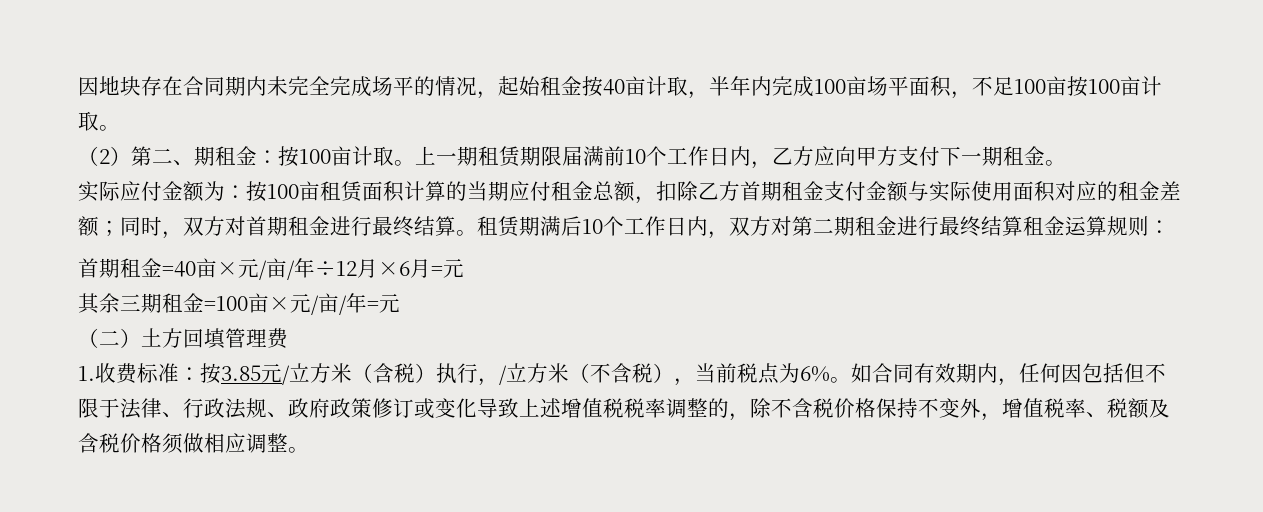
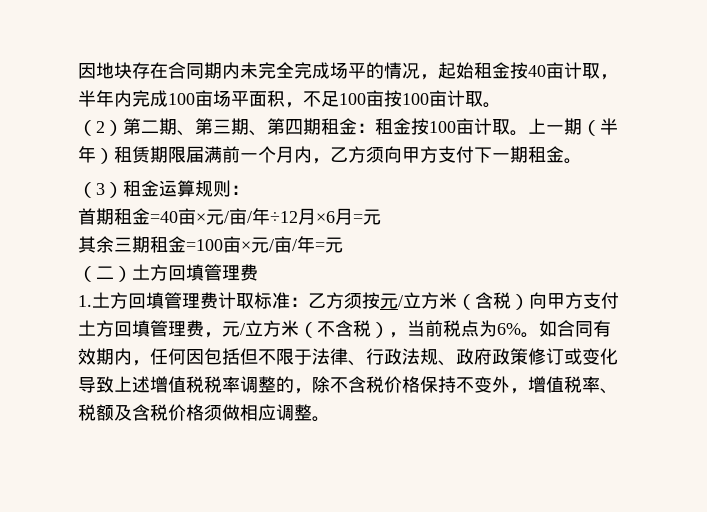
[173,160,194,166] 、 -> [159,118,303,136] 期、第三期、第四
(278, 157) none -> [375,118,411,135] 租金
(478, 156) none -> [582,118,618,136] [78,146,114,164] （半年）
[625,146,730,166] 10个工作日 -> [240,146,294,163] 一个月
[814,146,835,166] 应 -> [366,146,384,163] 须
[78,181,1181,204] [78,216,1023,239] 实际应付金额为：按100亩租赁面积计算的当期应付租金总额，扣除乙方首期租金支付金额与实际使用面积对应的租金差额；同时，双方对首期租金进行最终结算。租赁期满后10个工作日内，双方对第二期租金进行最终结算 -> [78,182,123,198] （3）
[95,363,261,384] 收费标准：按3.85 -> [92,292,380,309] 土方回填管理费计取标准：乙方须按
[436,363,499,386] 执行， -> [529,292,619,309] [78,320,240,338] 向甲方支付土方回填管理费，元

